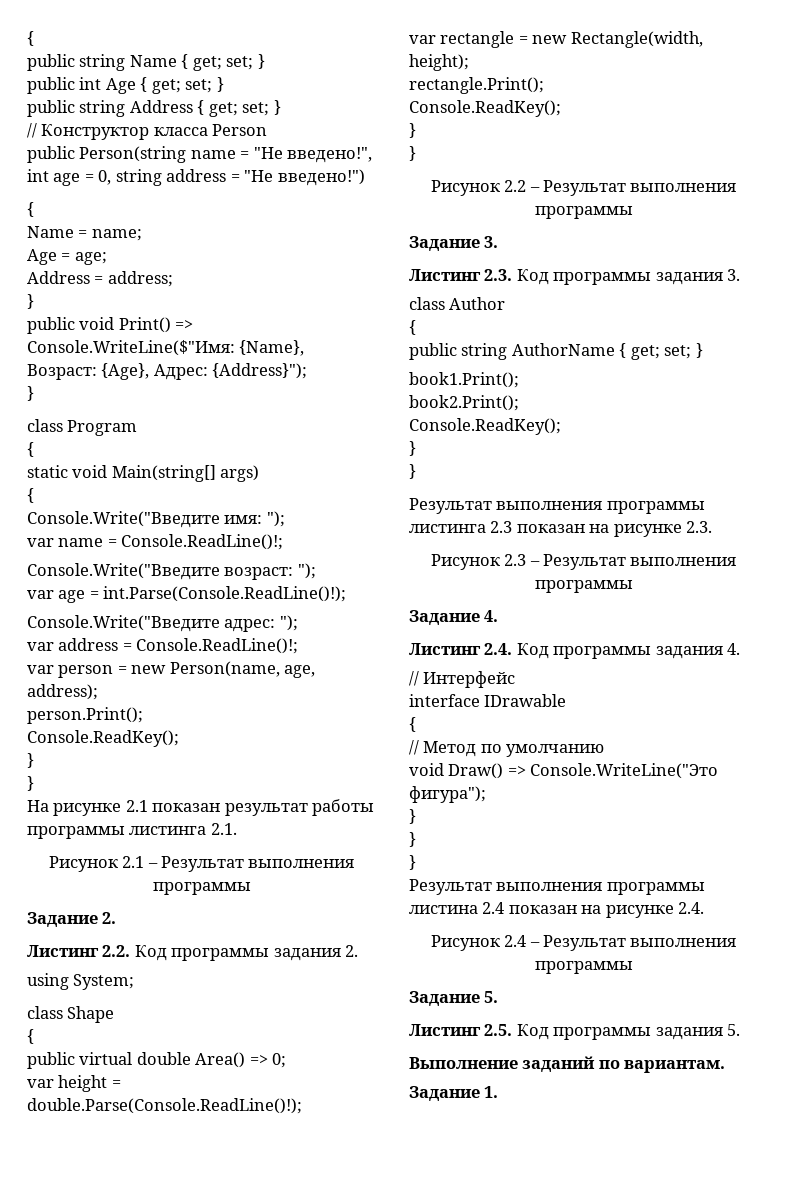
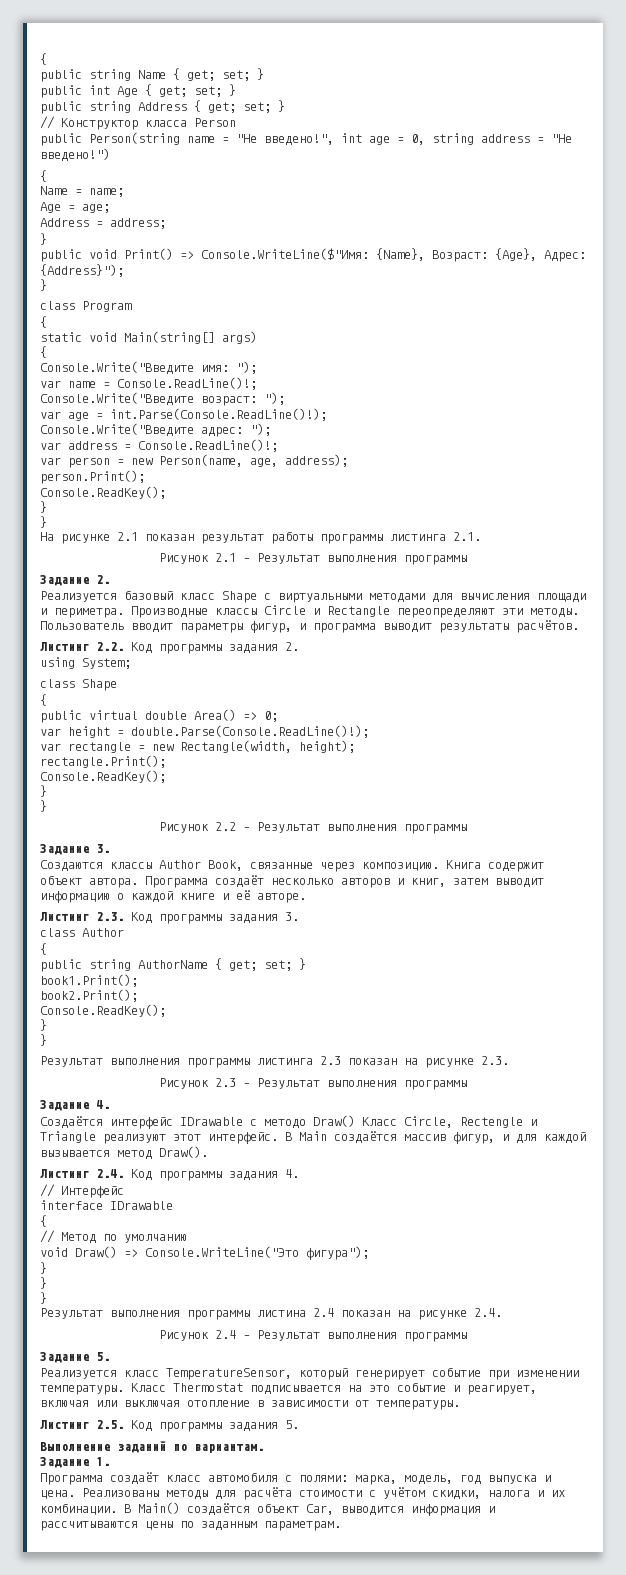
(117, 918) none -> [40,590,586,603] [40,605,579,618] [40,620,579,633] // Реализуется базовый класс Shape с виртуальными методами для вычисления площади и периметра. Производные классы Circle и Rectangle переопределяют эти методы. Пользователь вводит параметры фигур, и программа выводит результаты расчётов.
(499, 242) none -> [40,860,544,872] [40,875,544,888] [40,890,306,903] // Создаются классы Author Book, связанные через композицию. Книга содержит объект автора. Программа создаёт несколько авторов и книг, затем выводит информацию о каждой книге и её авторе.
(499, 616) none -> [40,1115,537,1129] [40,1131,586,1144] [40,1146,208,1160] // Создаётся интерфейс IDrawable с методо Draw() Класс Circle, Rectengle и Triangle реализуют этот интерфейс. В Main создаётся массив фигур, и для каждой вызывается метод Draw().
(499, 997) none -> [40,1367,579,1380] [40,1382,537,1395] [40,1400,460,1410] // Реализуется класс TemperatureSensor, который генерирует событие при изменении температуры. Класс Thermostat подписывается на это событие и реагирует, включая или выключая отопление в зависимости от температуры.
(499, 1092) none -> [40,1472,551,1485] [40,1487,565,1500] [40,1502,495,1516] [40,1521,341,1531] // Программа создаёт класс автомобиля с полями: марка, модель, год выпуска и цена. Реализованы методы для расчёта стоимости с учётом скидки, налога и их комбинации. В Main() создаётся объект Car, выводится информация и рассчитываются цены по заданным параметрам.

